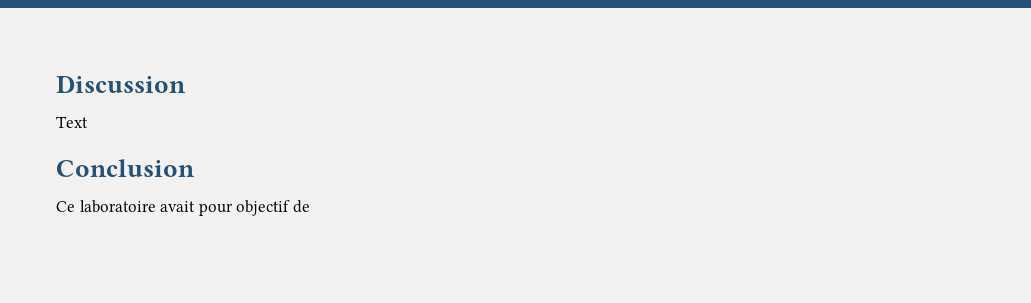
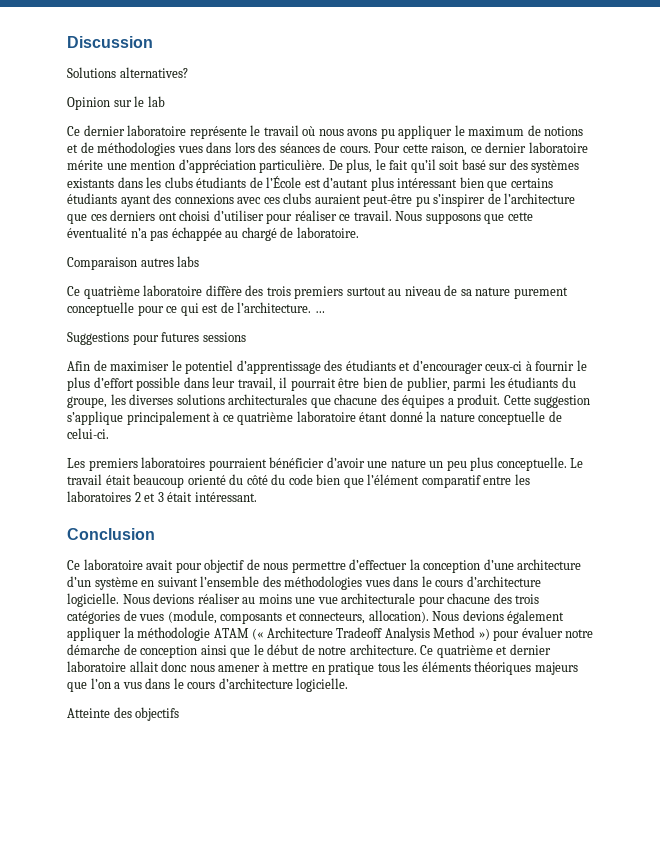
[56,116,88,128] Text -> [67,67,188,78] [67,96,165,110] [67,125,584,139] [67,142,588,156] [67,159,580,173] [67,176,553,191] [67,193,576,207] [67,210,533,224] [67,227,359,241] [67,256,200,270] [67,285,568,299] [67,302,325,316] [67,332,246,345] [67,360,587,374] [67,377,576,391] [67,394,591,408] [67,411,562,425] [67,428,109,439] [67,457,584,471] [67,474,530,488] [67,491,257,502] Solutions alternatives? // Opinion sur le lab // Ce dernier laboratoire représente le travail où nous avons pu appliquer le maximum de notions et de méthodologies vues dans lors des séances de cours. Pour cette raison, ce dernier laboratoire mérite une mention d’appréciation particulière. De plus, le fait qu’il soit basé sur des systèmes existants dans les clubs étudiants de l’École est d’autant plus intéressant bien que certains étudiants ayant des connexions avec ces clubs auraient peut-être pu s’inspirer de l’architecture que ces derniers ont choisi d’utiliser pour réaliser ce travail. Nous supposons que cette éventualité n’a pas échappée au chargé de laboratoire. // Comparaison autres labs // Ce quatrième laboratoire diffère des trois premiers surtout au niveau de sa nature purement conceptuelle pour ce qui est de l’architecture. … // Suggestions pour futures sessions // Afin de maximiser le potentiel d’apprentissage des étudiants et d’encourager ceux-ci à fournir le plus d’effort possible dans leur travail, il pourrait être bien de publier, parmi les étudiants du groupe, les diverses solutions architecturales que chacune des équipes a produit. Cette suggestion s’applique principalement à ce quatrième laboratoire étant donné la nature conceptuelle de celui-ci. // Les premiers laboratoires pourraient bénéficier d’avoir une nature un peu plus conceptuelle. Le travail était beaucoup orienté du côté du code bien que l’élément comparatif entre les laboratoires 2 et 3 était intéressant.
(310, 206) none -> [263,559,582,573] [67,576,541,590] [67,593,540,607] [67,610,565,624] [67,627,594,641] [67,644,551,658] [67,661,578,675] [67,678,349,692] [67,707,180,721] nous permettre d’effectuer la conception d’une architecture d’un système en suivant l’ensemble des méthodologies vues dans le cours d’architecture logicielle. Nous devions réaliser au moins une vue architecturale pour chacune des trois catégories de vues (module, composants et connecteurs, allocation). Nous devions également appliquer la méthodologie ATAM (« Architecture Tradeoff Analysis Method ») pour évaluer notre démarche de conception ainsi que le début de notre architecture. Ce quatrième et dernier laboratoire allait donc nous amener à mettre en pratique tous les éléments théoriques majeurs que l’on a vus dans le cours d’architecture logicielle. // Atteinte des objectifs

